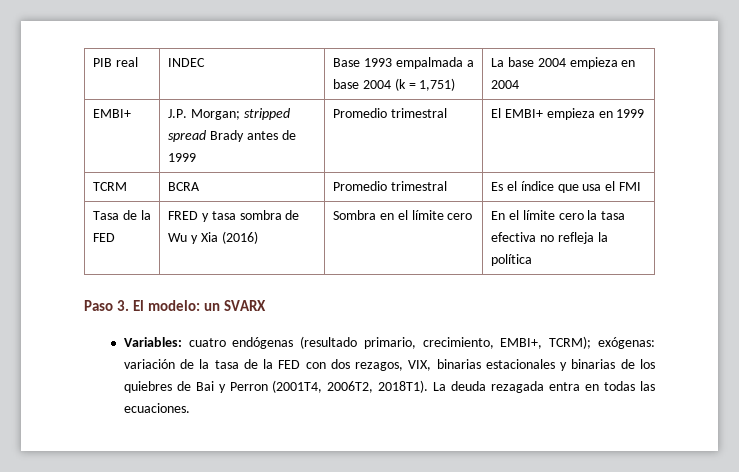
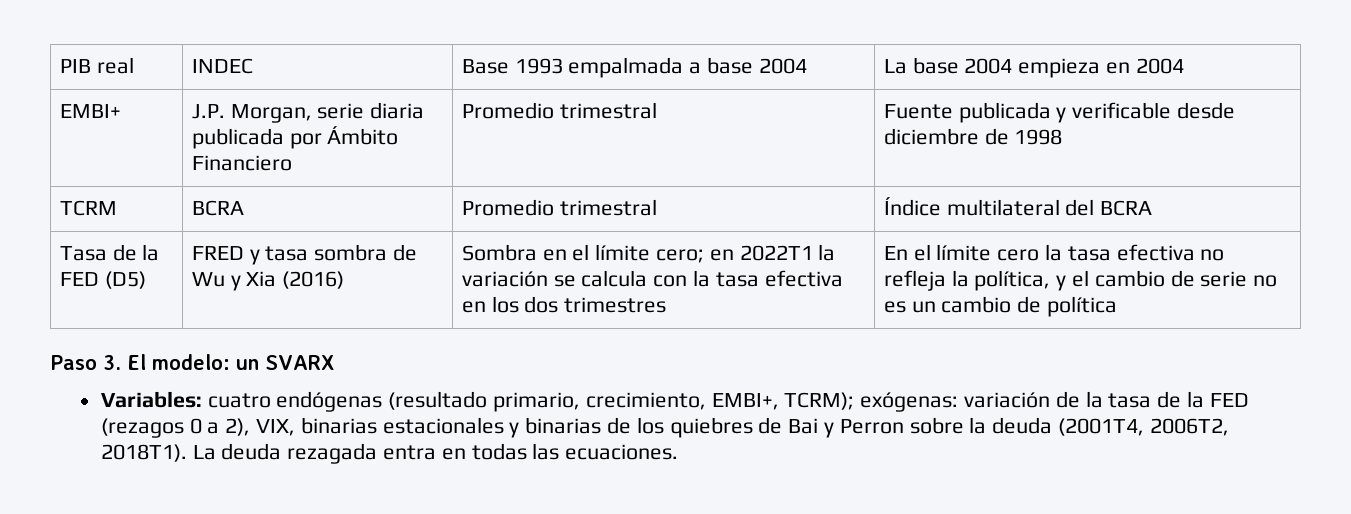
[394,78,456,91] (k = 1,751) -> (807, 66) none
[190,108,290,120] [168,130,296,142] [168,153,197,162] [333,108,447,118] [491,108,645,120] [93,182,128,191] [168,182,201,191] [333,181,447,191] [491,181,641,193] Morgan; stripped spread Brady antes de 1999 | Promedio trimestral | El EMBI+ empieza en 1999 // TCRM | BCRA | Promedio trimestral | Es el índice que usa el FMI -> [230,102,425,123] [191,126,399,149] [191,155,292,171] [461,102,657,119] [883,102,1236,123] [883,128,1063,145] [59,200,117,216] [191,200,244,216] [461,199,657,216] [883,197,1153,216] Morgan, serie diaria publicada por Ámbito Financiero | Promedio trimestral | Fuente publicada y verificable desde diciembre de 1998 // TCRM | BCRA | Promedio trimestral | Índice multilateral del BCRA
(116, 237) none -> [104,271,146,289] (D5)
[447,213,473,220] cero -> [656,244,836,263] [461,270,843,287] [461,296,667,313] cero; en 2022T1 la variación se calcula con la tasa efectiva en los dos trimestres
(608, 237) none -> [974,270,1278,291] [883,296,1042,313] política, y el cambio de serie no es un cambio de
[305,359,404,371] con dos rezagos, -> [100,418,251,438] (rezagos 0 a 2),
(268, 386) none -> [909,417,1053,434] sobre la deuda

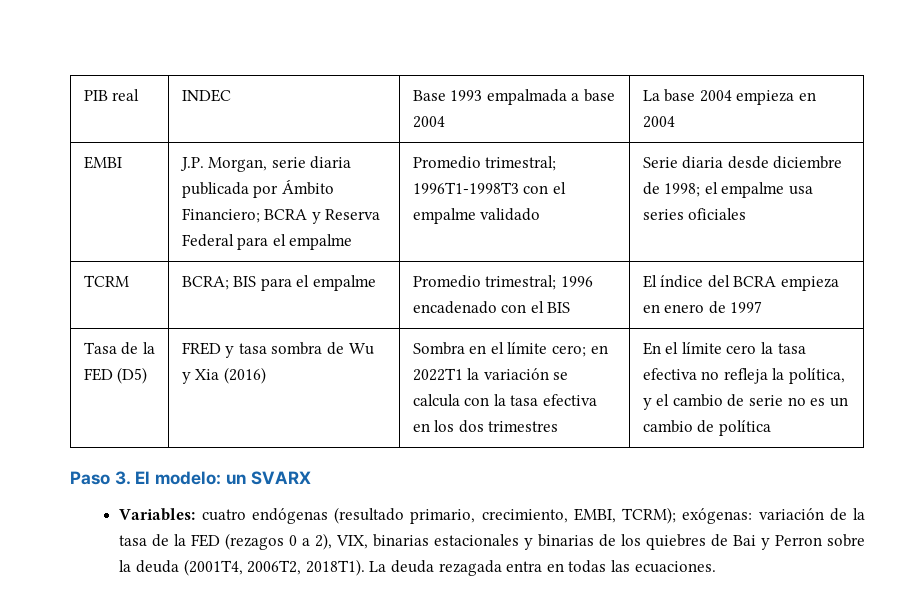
[59,104,121,118] EMBI+ -> [83,156,122,169] EMBI
[191,155,292,171] [461,102,657,119] [883,102,1236,123] [883,128,1063,145] [59,200,117,216] [191,200,244,216] [461,199,657,216] [883,197,1153,216] Financiero | Promedio trimestral | Fuente publicada y verificable desde diciembre de 1998 // TCRM | BCRA | Promedio trimestral | Índice multilateral del BCRA -> [181,208,381,224] [181,234,353,250] [412,156,557,171] [412,182,566,194] [412,208,541,224] [642,156,843,169] [642,182,813,198] [642,208,747,220] [83,275,129,287] [181,275,376,291] [412,275,593,290] [412,301,571,314] [642,275,839,291] [642,301,763,314] Financiero; BCRA y Reserva Federal para el empalme | Promedio trimestral; 1996T1-1998T3 con el empalme validado | Serie diaria desde diciembre de 1998; el empalme usa series oficiales // TCRM | BCRA; BIS para el empalme | Promedio trimestral; 1996 encadenado con el BIS | El índice del BCRA empieza en enero de 1997
[711,393,779,410] EMBI+, -> [573,508,616,523] EMBI,

